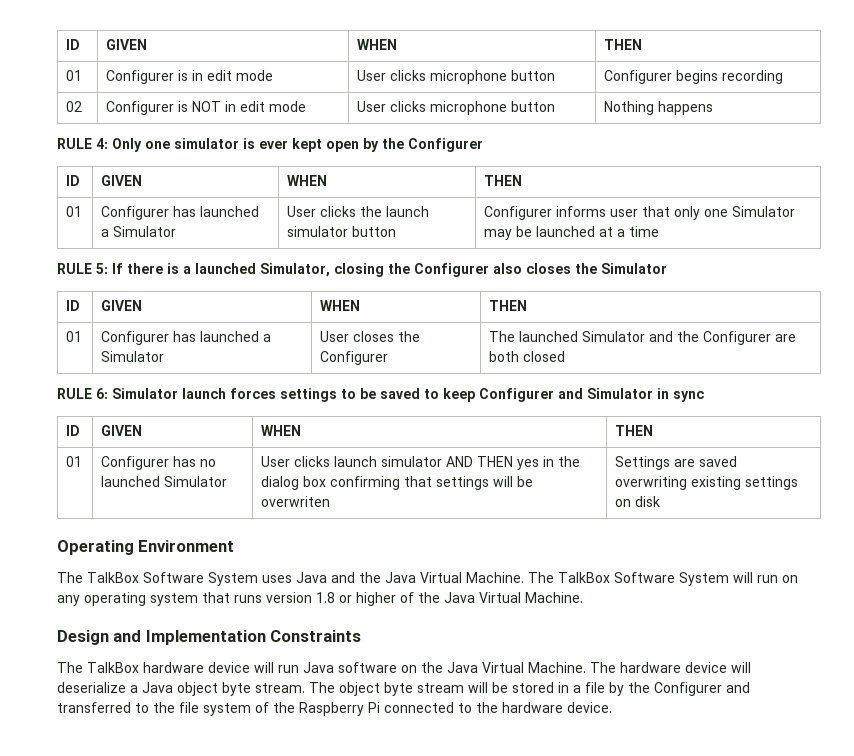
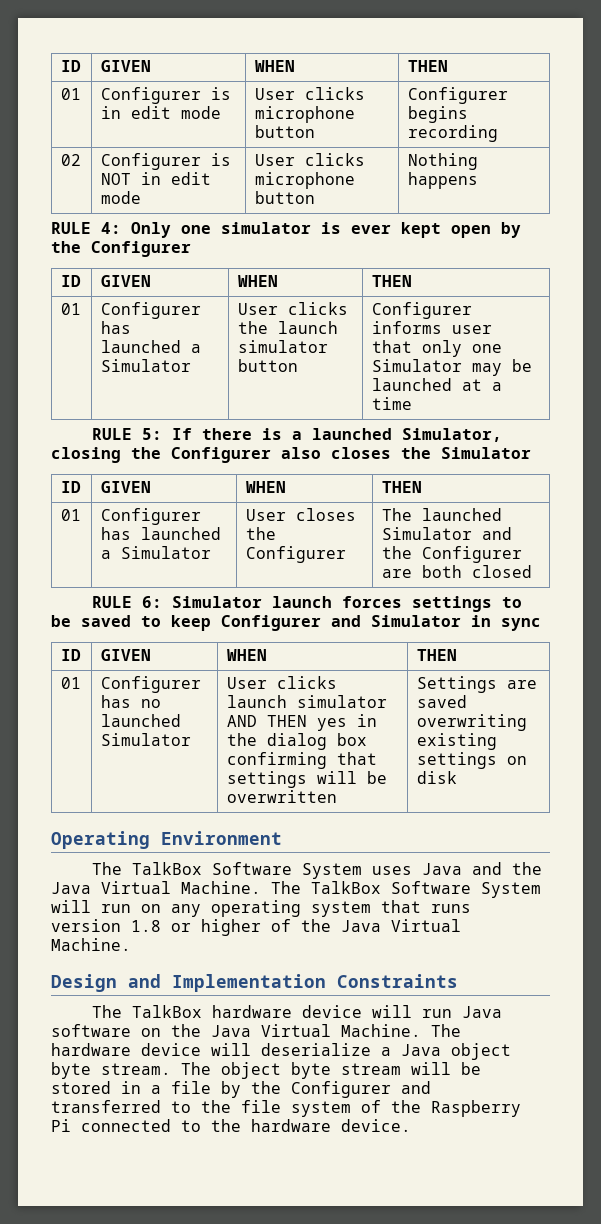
[261,496,331,507] overwriten -> [226,790,337,803] overwritten

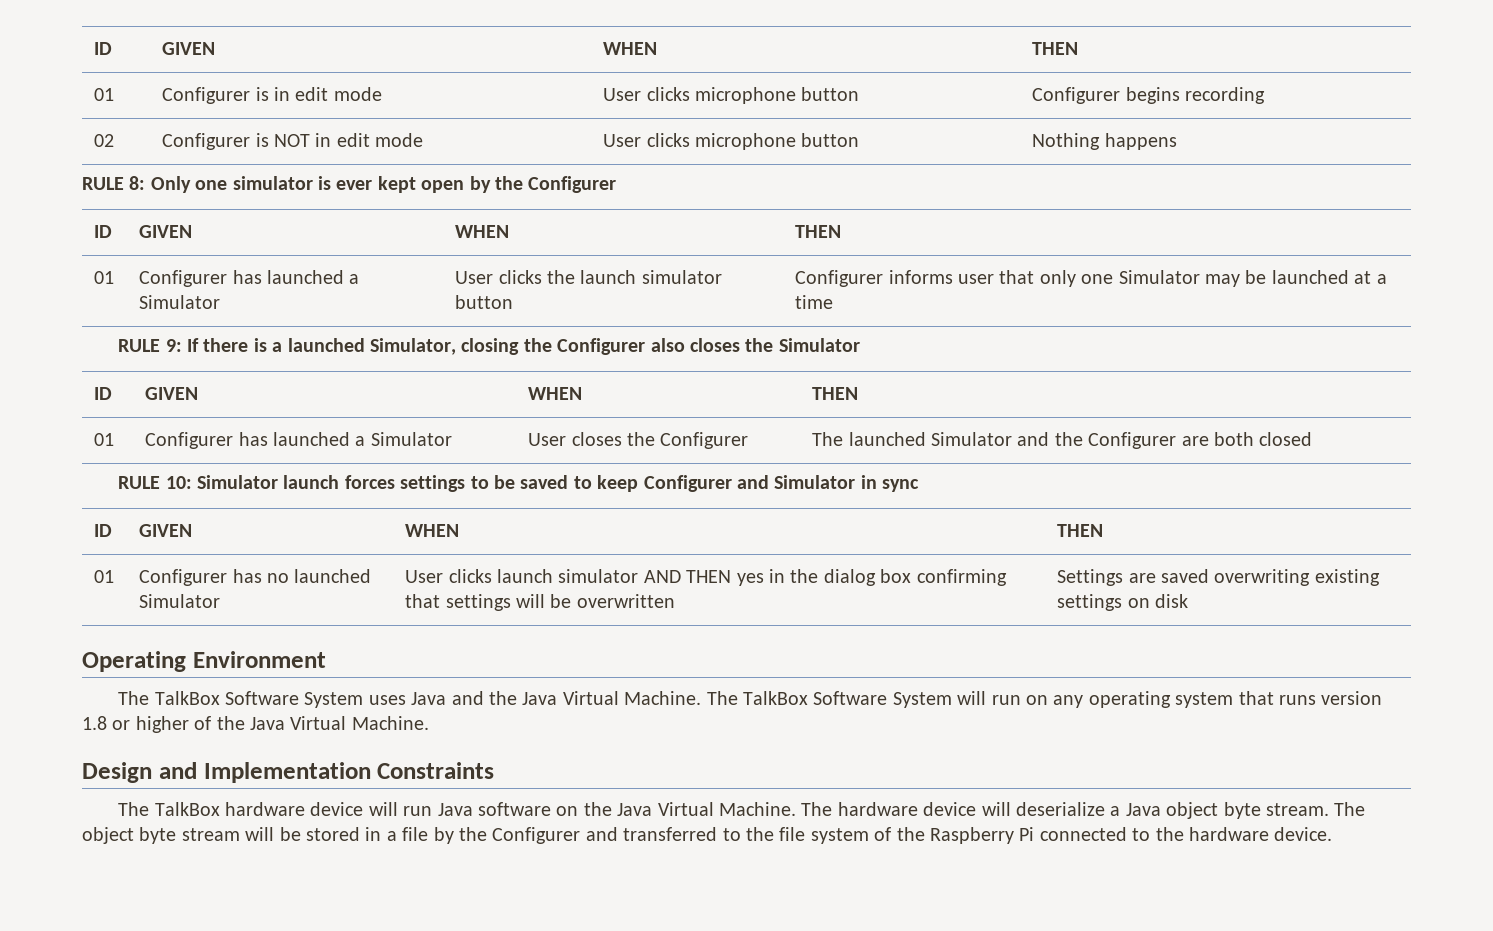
[101,222,121,234] 4: -> [129,176,146,190] 8:
[142,428,163,440] 5: -> [165,339,182,352] 9:
[142,596,163,608] 6: -> [165,476,192,489] 10:

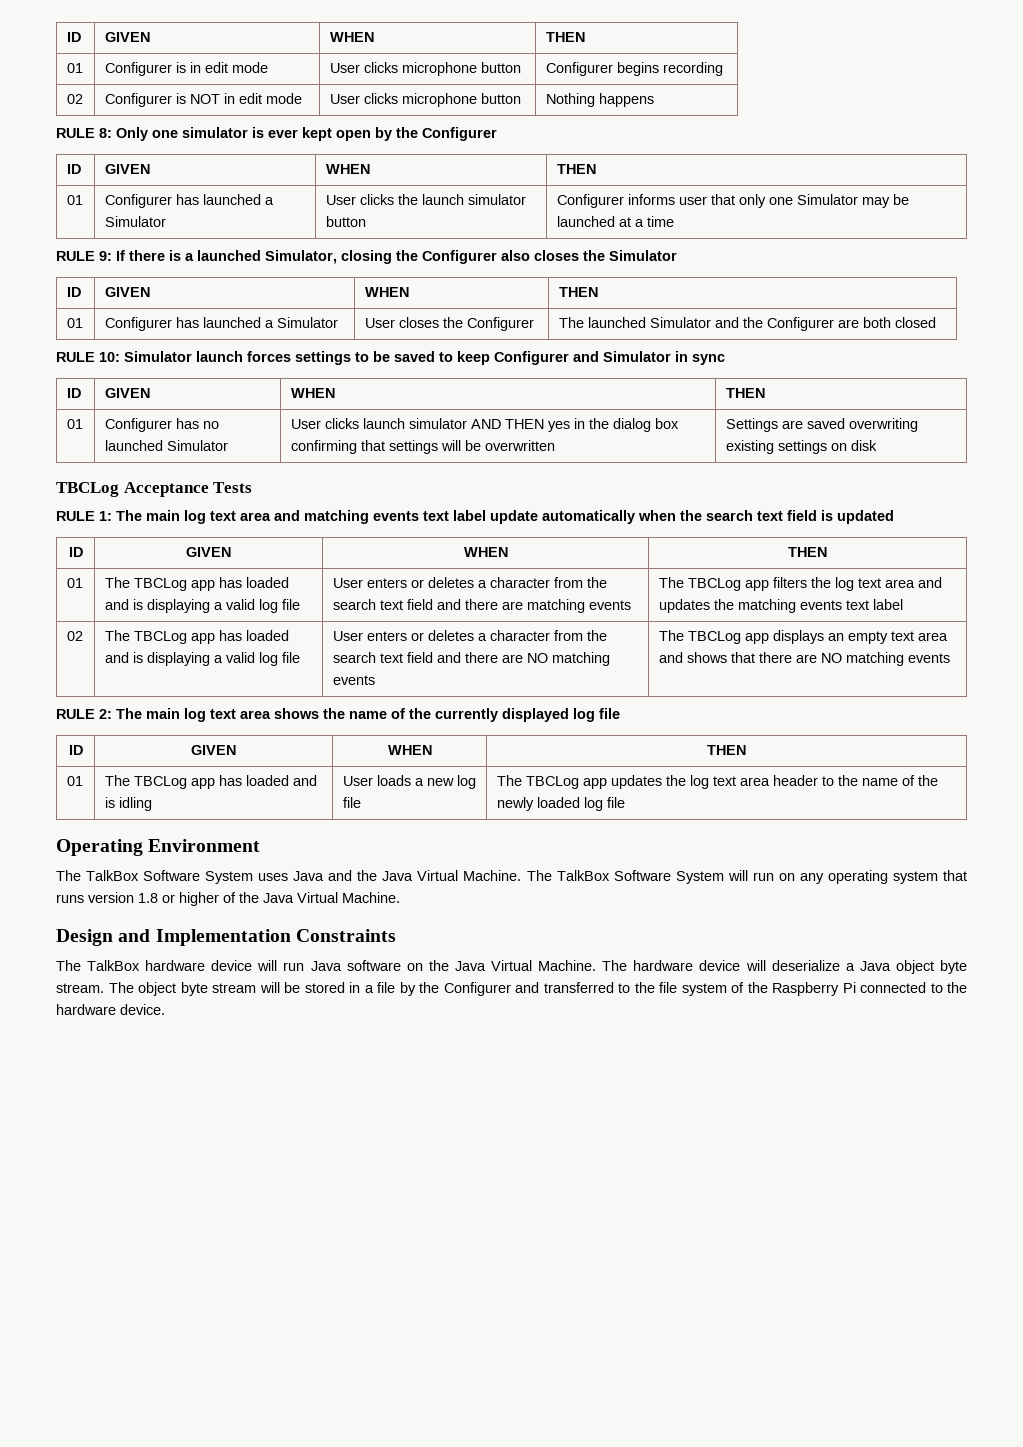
(1189, 601) none -> [56,482,253,497] [56,510,894,524] [68,547,83,557] [186,547,231,557] [463,547,508,557] [788,547,828,557] [66,578,83,588] [104,577,289,591] [104,599,300,613] [332,577,607,588] [332,599,631,613] [658,577,942,591] [658,599,903,613] [66,631,83,641] [104,630,289,644] [104,652,300,666] [332,630,607,641] [332,652,610,666] [332,675,375,685] [658,630,948,644] [658,652,950,666] [56,708,620,722] [68,745,83,755] [191,745,236,755] [387,745,432,755] [707,745,747,755] [66,776,83,786] [104,775,317,789] [104,797,152,811] [342,775,476,789] [342,797,361,808] [496,775,938,789] [496,797,625,811] // TBCLog Acceptance Tests // RULE 1: The main log text area and matching events text label update automatically when the search text field is updated // ID | GIVEN | WHEN | THEN // 01 | The TBCLog app has loaded and is displaying a valid log file | User enters or deletes a character from the search text field and there are matching events | The TBCLog app filters the log text area and updates the matching events text label // 02 | The TBCLog app has loaded and is displaying a valid log file | User enters or deletes a character from the search text field and there are NO matching events | The TBCLog app displays an empty text area and shows that there are NO matching events // RULE 2: The main log text area shows the name of the currently displayed log file // ID | GIVEN | WHEN | THEN // 01 | The TBCLog app has loaded and is idling | User loads a new log file | The TBCLog app updates the log text area header to the name of the newly loaded log file

